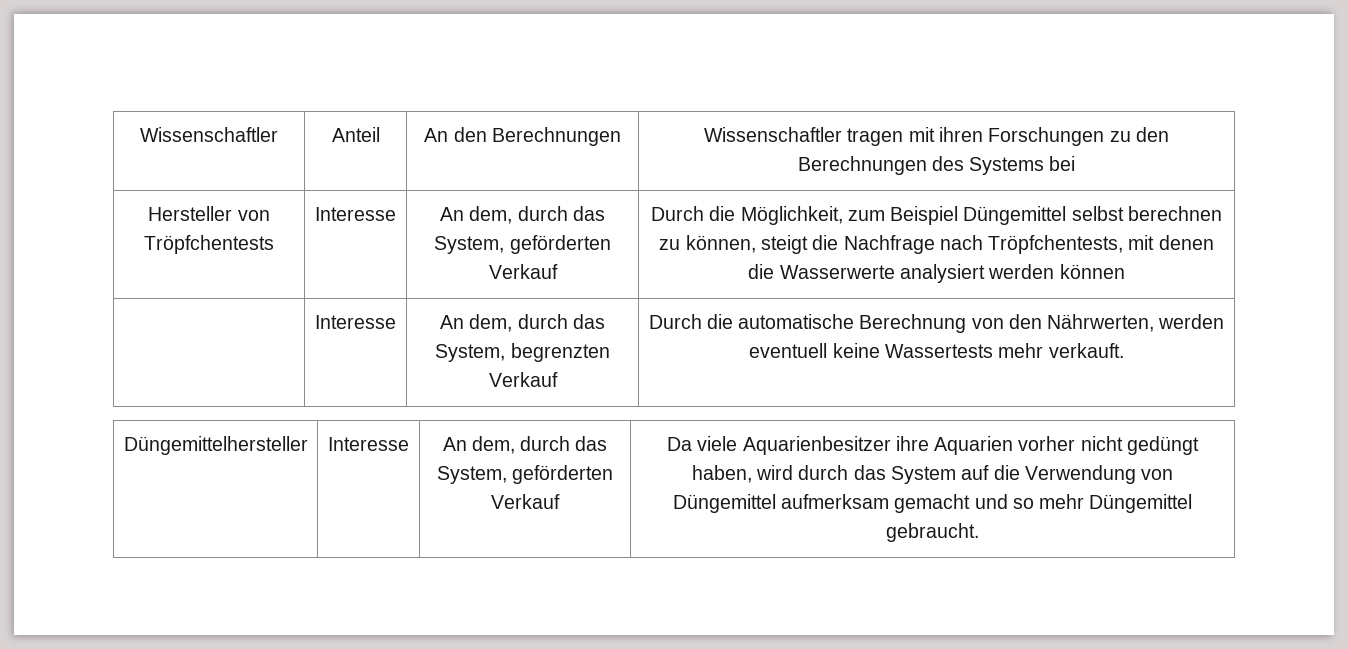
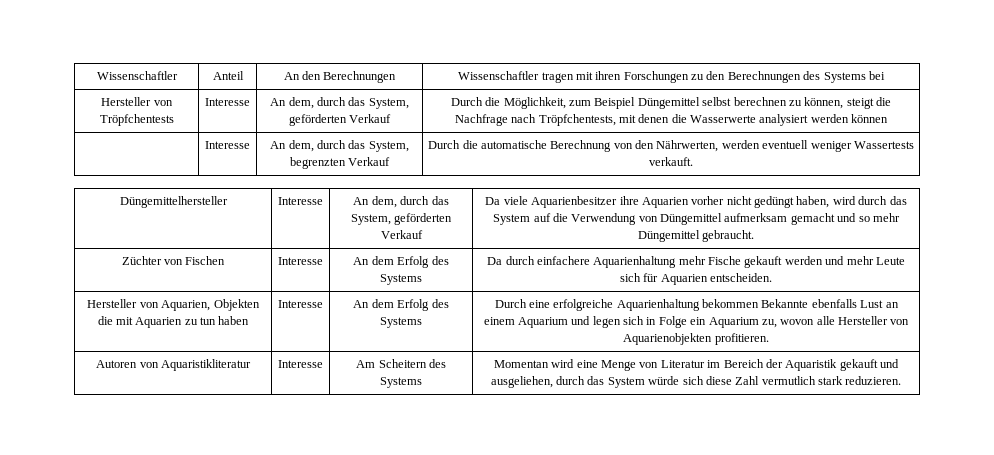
[832,343,1044,358] keine Wassertests mehr -> [810,141,914,152] weniger Wassertests
(979, 532) none -> [121,256,226,265] [278,257,323,265] [353,256,449,268] [380,274,422,285] [487,256,905,268] [619,273,773,285] [87,299,260,311] [97,316,250,328] [278,300,323,308] [353,299,449,311] [380,317,422,328] [494,299,899,311] [483,316,910,328] [623,333,769,345] [96,359,251,371] [278,360,323,368] [356,359,446,368] [380,377,422,388] [493,359,900,371] [490,376,902,388] // Züchter von Fischen | Interesse | An dem Erfolg des Systems | Da durch einfachere Aquarienhaltung mehr Fische gekauft werden und mehr Leute sich für Aquarien entscheiden. // Hersteller von Aquarien, Objekten die mit Aquarien zu tun haben | Interesse | An dem Erfolg des Systems | Durch eine erfolgreiche Aquarienhaltung bekommen Bekannte ebenfalls Lust an einem Aquarium und legen sich in Folge ein Aquarium zu, wovon alle Hersteller von Aquarienobjekten profitieren. // Autoren von Aquaristikliteratur | Interesse | Am Scheitern des Systems | Momentan wird eine Menge von Literatur im Bereich der Aquaristik gekauft und ausgeliehen, durch das System würde sich diese Zahl vermutlich stark reduzieren.

